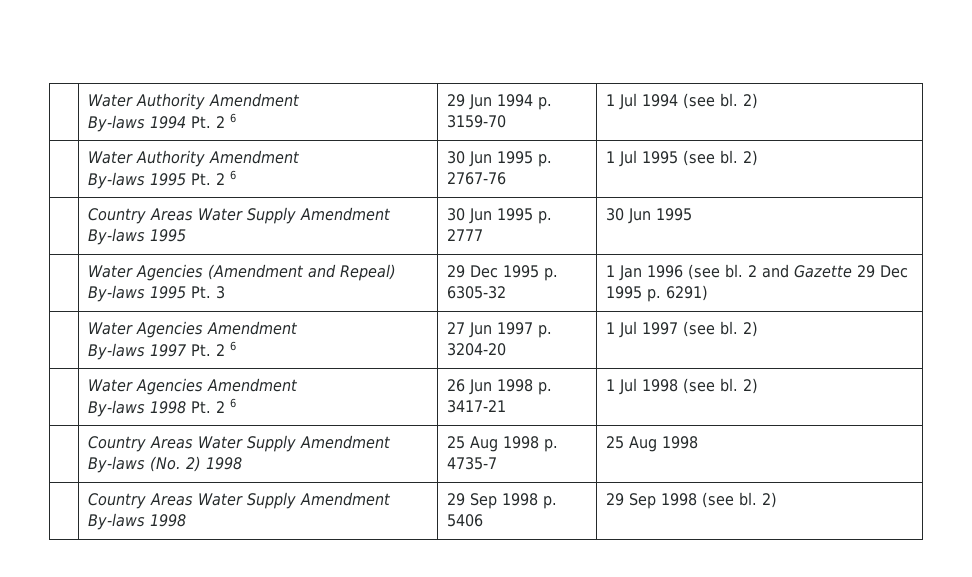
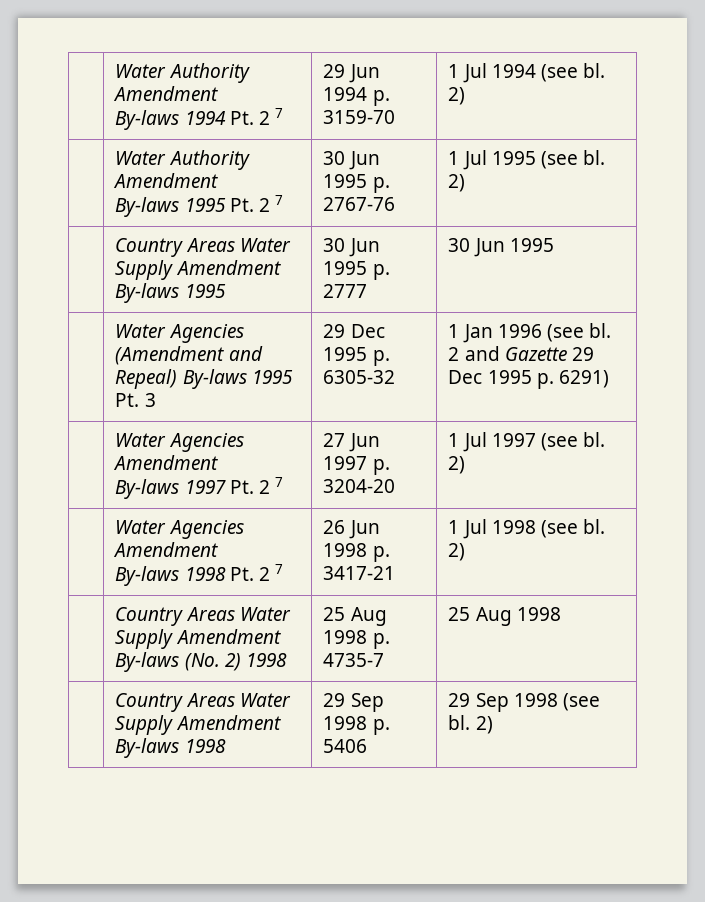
[230,113,237,123] 6 -> [274,108,283,118] 7
[230,170,237,180] 6 -> [274,195,283,205] 7
[230,341,237,351] 6 -> [274,477,283,487] 7
[230,398,237,408] 6 -> [274,564,283,574] 7

